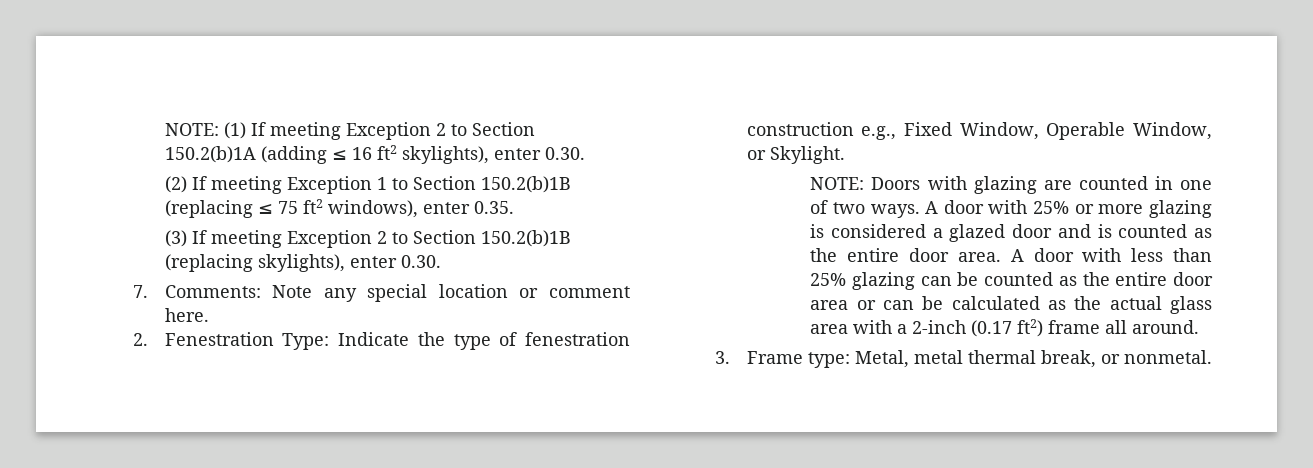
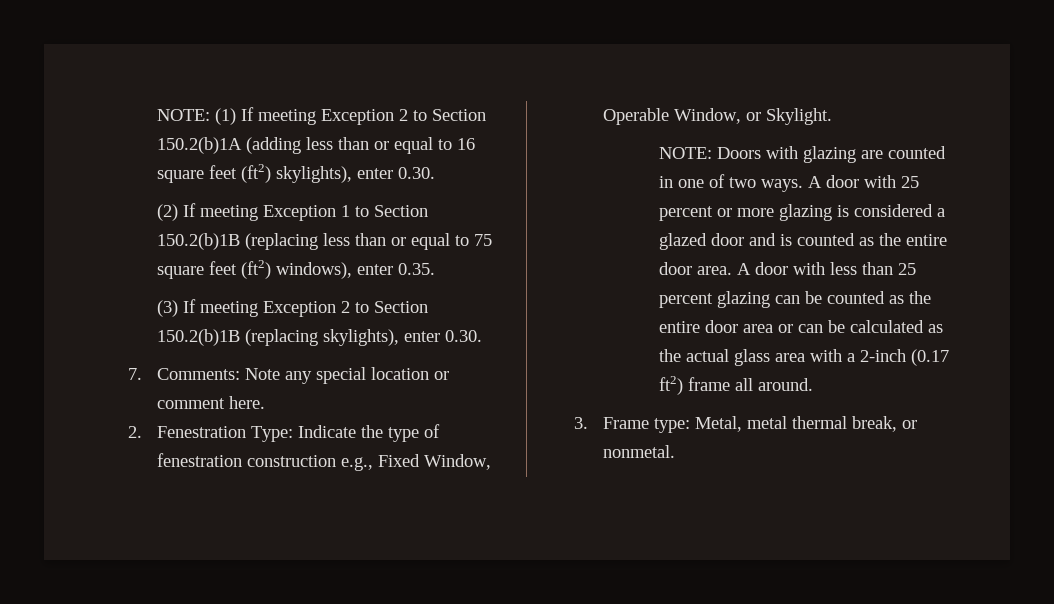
[331,145,397,160] ≤ 16 ft2 -> [305,137,475,154] [156,164,271,183] less than or equal to 16 square feet (ft2)
[257,199,323,214] ≤ 75 ft2 -> [322,233,492,250] [156,260,271,279] less than or equal to 75 square feet (ft2)
[1033,201,1070,214] 25% -> [901,176,920,188] [659,206,714,221] 25 percent
[810,273,847,286] 25% -> [898,263,917,275] [659,293,714,308] 25 percent

